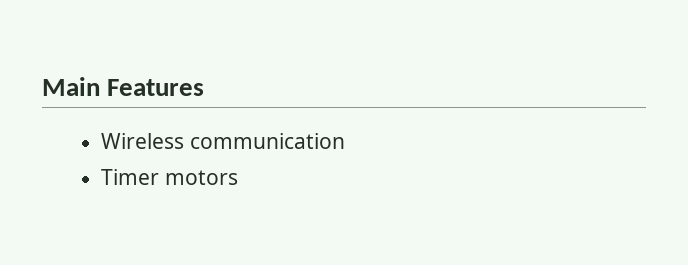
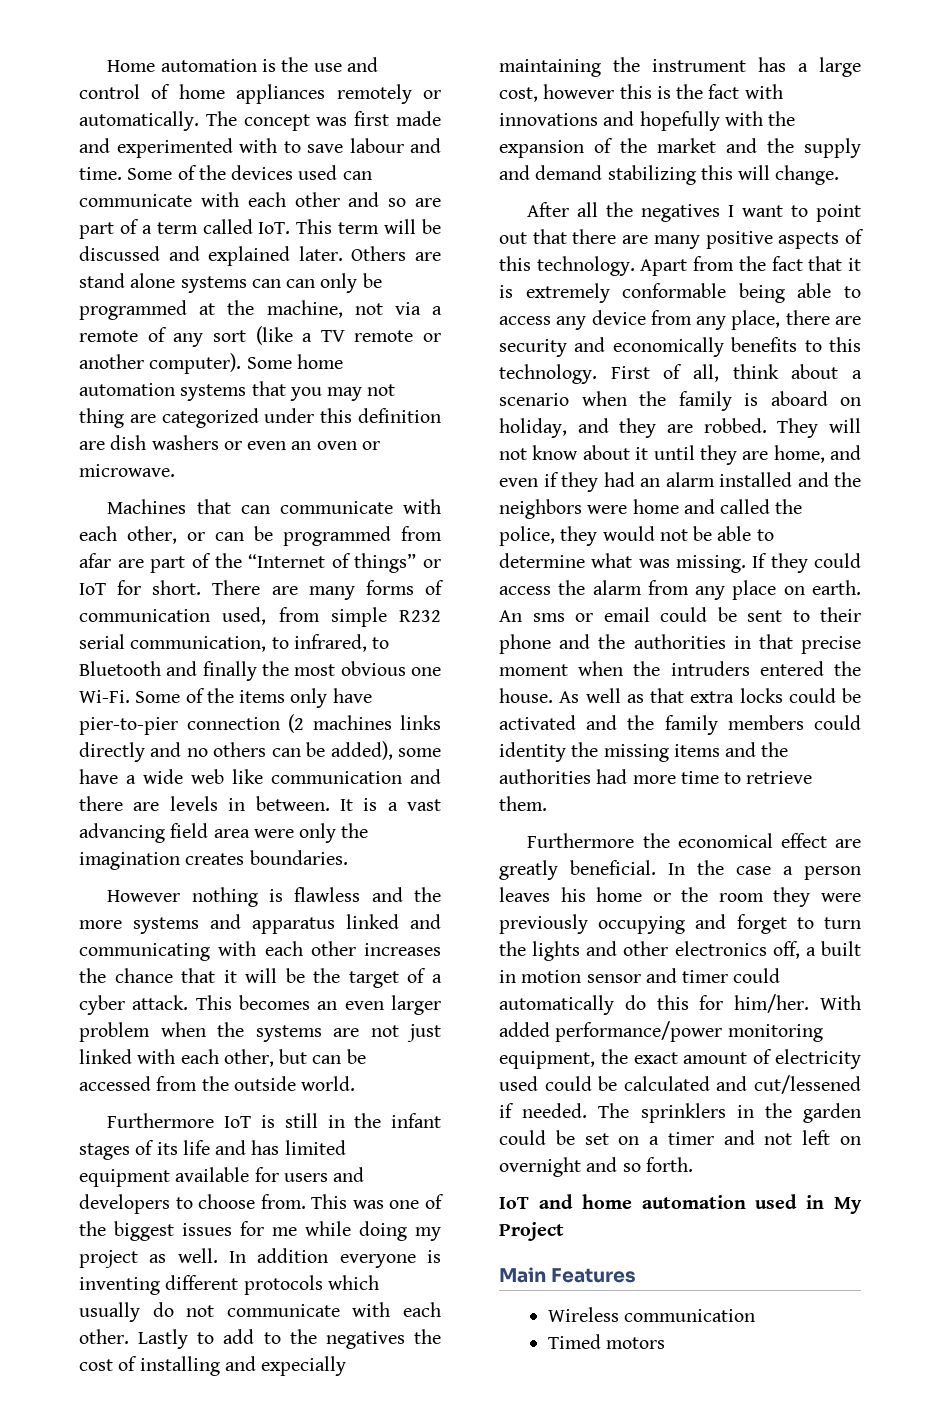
(42, 86) none -> [107,57,378,72] [79,84,441,104] [79,111,442,131] [79,138,441,158] [79,165,372,180] [79,192,441,207] [79,219,442,239] [79,246,442,266] [79,273,382,293] [79,300,443,320] [79,326,441,347] [79,353,343,374] [79,381,396,401] [79,408,442,428] [79,435,380,450] [79,464,175,477] [107,499,442,514] [79,526,442,546] [79,553,441,573] [79,580,444,600] [79,607,441,627] [79,634,390,652] [79,661,441,681] [79,688,372,708] [79,714,441,735] [79,741,441,762] [79,769,441,784] [79,796,441,811] [79,823,369,843] [79,850,348,870] [107,887,441,907] [79,914,441,934] [79,941,441,961] [79,968,442,988] [79,995,441,1015] [79,1022,441,1042] [79,1049,366,1067] [79,1076,356,1091] [107,1113,442,1128] [79,1140,346,1160] [79,1167,365,1187] [79,1194,444,1214] [79,1221,441,1241] [79,1248,441,1268] [79,1275,379,1295] [79,1302,442,1322] [79,1329,441,1349] [79,1356,347,1376] [499,57,861,77] [499,84,783,102] [499,111,796,131] [499,138,861,158] [499,165,840,185] [527,202,861,222] [499,229,864,249] [499,256,861,276] [499,283,861,303] [499,310,861,330] [499,337,861,357] [499,364,862,384] [499,391,861,411] [499,418,861,438] [499,445,861,465] [499,472,861,492] [499,499,803,519] [499,526,774,546] [499,553,861,573] [499,580,861,600] [499,607,861,622] [499,634,861,654] [499,661,861,676] [499,688,861,703] [499,715,861,735] [499,742,789,762] [499,769,813,784] [499,796,547,811] [527,833,861,848] [499,860,861,880] [499,887,861,907] [499,914,861,934] [499,941,861,961] [499,968,781,983] [499,994,861,1015] [499,1021,823,1042] [499,1049,861,1069] [499,1075,861,1094] [499,1103,861,1123] [499,1130,861,1145] [499,1157,693,1177] [499,1194,862,1214] [499,1222,564,1241] Home automation is the use and control of home appliances remotely or automatically. The concept was first made and experimented with to save labour and time. Some of the devices used can communicate with each other and so are part of a term called IoT. This term will be discussed and explained later. Others are stand alone systems can can only be programmed at the machine, not via a remote of any sort (like a TV remote or another computer). Some home automation systems that you may not thing are categorized under this definition are dish washers or even an oven or microwave. // Machines that can communicate with each other, or can be programmed from afar are part of the “Internet of things” or IoT for short. There are many forms of communication used, from simple R232 serial communication, to infrared, to Bluetooth and finally the most obvious one Wi-Fi. Some of the items only have pier-to-pier connection (2 machines links directly and no others can be added), some have a wide web like communication and there are levels in between. It is a vast advancing field area were only the imagination creates boundaries. // However nothing is flawless and the more systems and apparatus linked and communicating with each other increases the chance that it will be the target of a cyber attack. This becomes an even larger problem when the systems are not just linked with each other, but can be accessed from the outside world. // Furthermore IoT is still in the infant stages of its life and has limited equipment available for users and developers to choose from. This was one of the biggest issues for me while doing my project as well. In addition everyone is inventing different protocols which usually do not communicate with each other. Lastly to add to the negatives the cost of installing and expecially maintaining the instrument has a large cost, however this is the fact with innovations and hopefully with the expansion of the market and the supply and demand stabilizing this will change. // After all the negatives I want to point out that there are many positive aspects of this technology. Apart from the fact that it is extremely conformable being able to access any device from any place, there are security and economically benefits to this technology. First of all, think about a scenario when the family is aboard on holiday, and they are robbed. They will not know about it until they are home, and even if they had an alarm installed and the neighbors were home and called the police, they would not be able to determine what was missing. If they could access the alarm from any place on earth. An sms or email could be sent to their phone and the authorities in that precise moment when the intruders entered the house. As well as that extra locks could be activated and the family members could identity the missing items and the authorities had more time to retrieve them. // Furthermore the economical effect are greatly beneficial. In the case a person leaves his home or the room they were previously occupying and forget to turn the lights and other electronics off, a built in motion sensor and timer could automatically do this for him/her. With added performance/power monitoring equipment, the exact amount of electricity used could be calculated and cut/lessened if needed. The sprinklers in the garden could be set on a timer and not left on overnight and so forth. // IoT and home automation used in My Project //
[100,169,159,185] Timer -> [547,1334,601,1349] Timed

